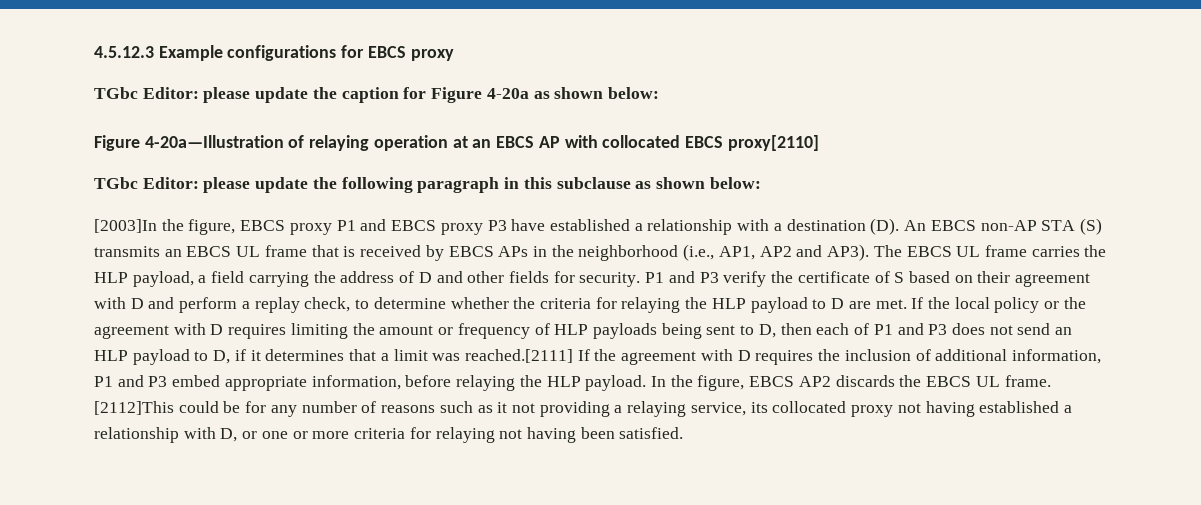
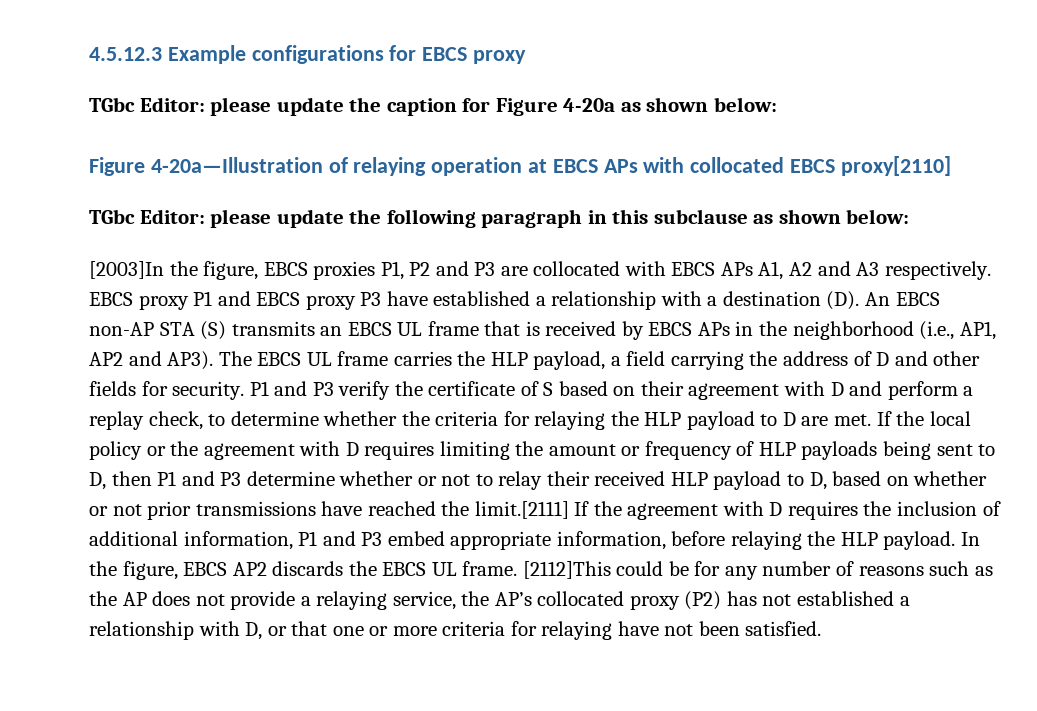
[472,136,560,148] an EBCS AP -> [552,159,638,173] EBCS APs
(286, 225) none -> [313,261,991,280] [89,292,133,306] proxies P1, P2 and P3 are collocated with EBCS APs A1, A2 and A3 respectively. EBCS
[816,323,1073,335] [94,349,573,365] each of P1 and P3 does not send an HLP payload to D, if it determines that a limit was reached.[2111] -> [157,471,988,490] [89,501,569,520] P1 and P3 determine whether or not to relay their received HLP payload to D, based on whether or not prior transmissions have reached the limit.[2111]
[497,401,975,417] it not providing a relaying service, its collocated proxy not having -> [89,591,792,610] the AP does not provide a relaying service, the AP’s collocated proxy (P2) has not
(258, 435) none -> [291,621,328,636] that
[499,427,576,443] not having -> [617,621,694,636] have not

